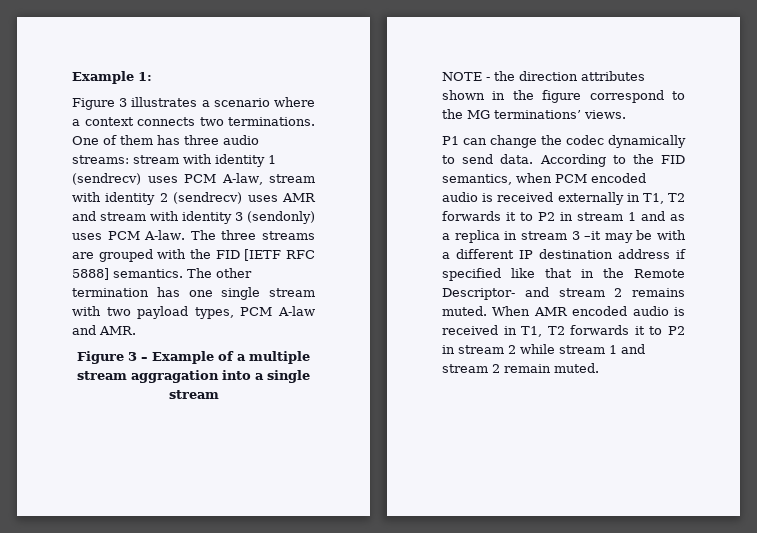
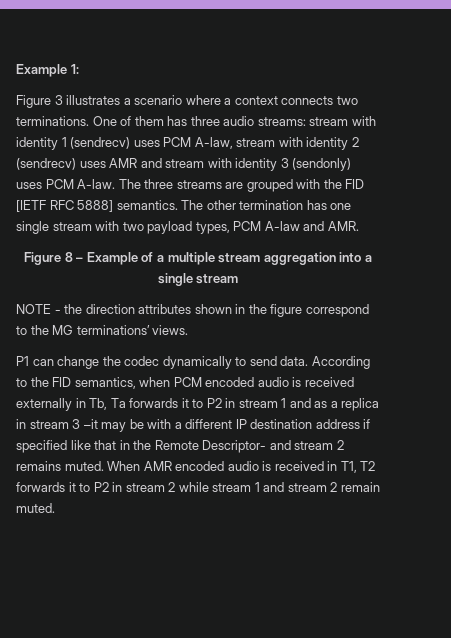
[128,352,137,361] 3 -> [64,252,73,262] 8
[131,370,219,383] aggragation -> [263,252,336,265] aggregation
[642,193,685,204] T1, T2 -> [89,398,126,410] Tb, Ta

